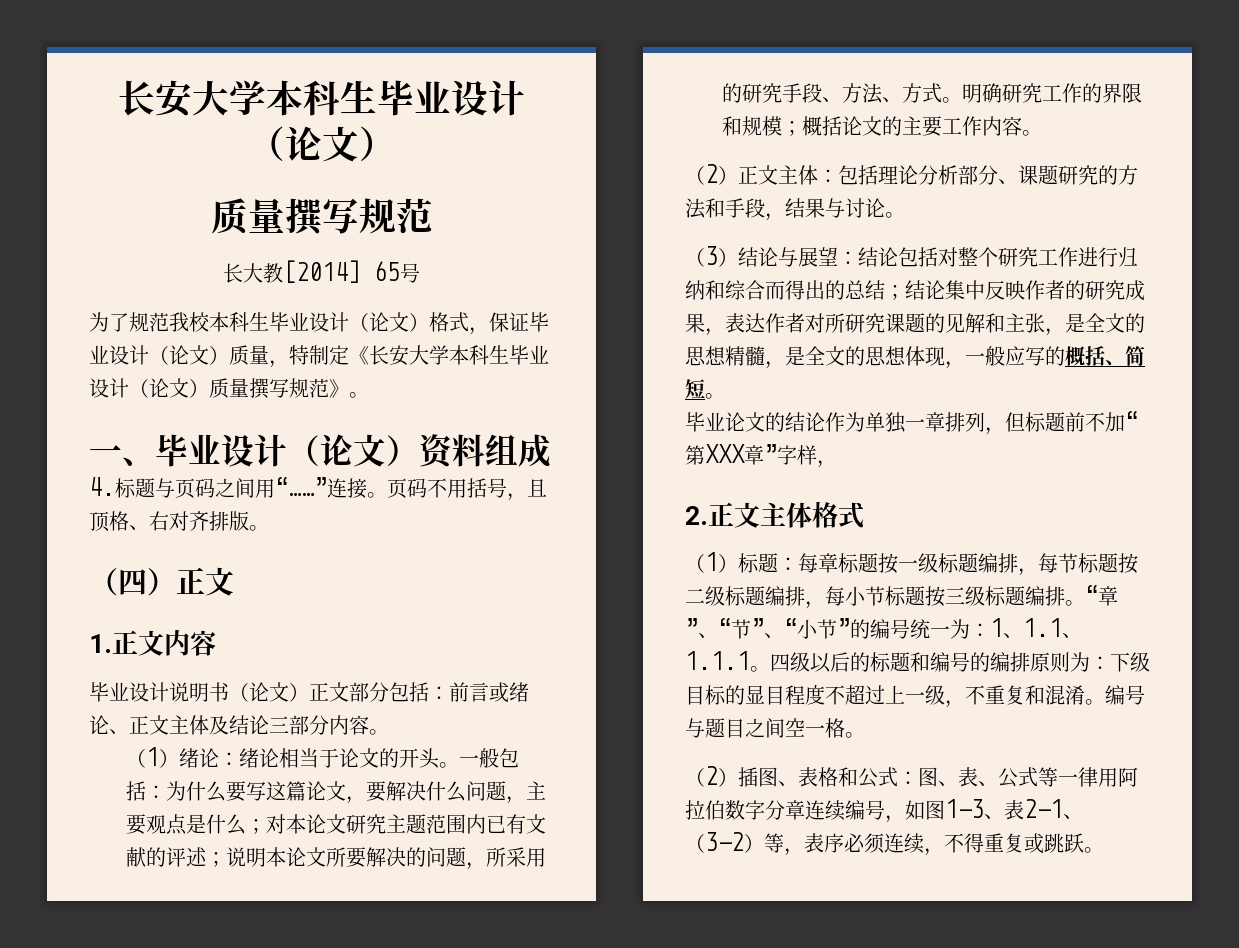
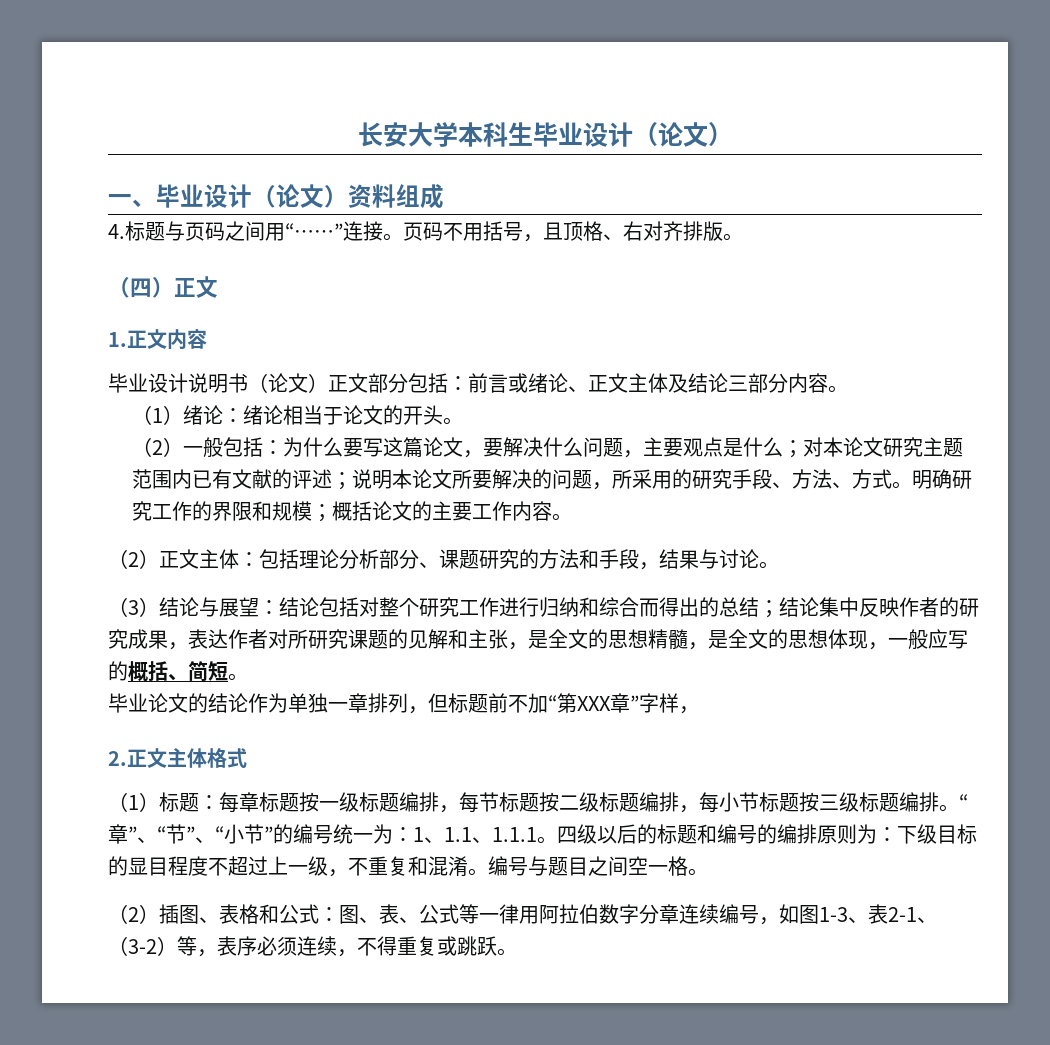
[118,80,525,117] [247,126,396,162] [210,198,433,235] [223,260,420,283] [89,312,549,335] [89,345,549,368] [89,378,369,399] 长安大学本科生毕业设计（论文） // 质量撰写规范 // 长大教[2014] 65号 // 为了规范我校本科生毕业设计（论文）格式，保证毕业设计（论文）质量，特制定《长安大学本科生毕业设计（论文）质量撰写规范》。 -> [357,122,733,147] 长安大学本科生毕业设计（论文）
(460, 765) none -> [131,437,183,457] // （2）

